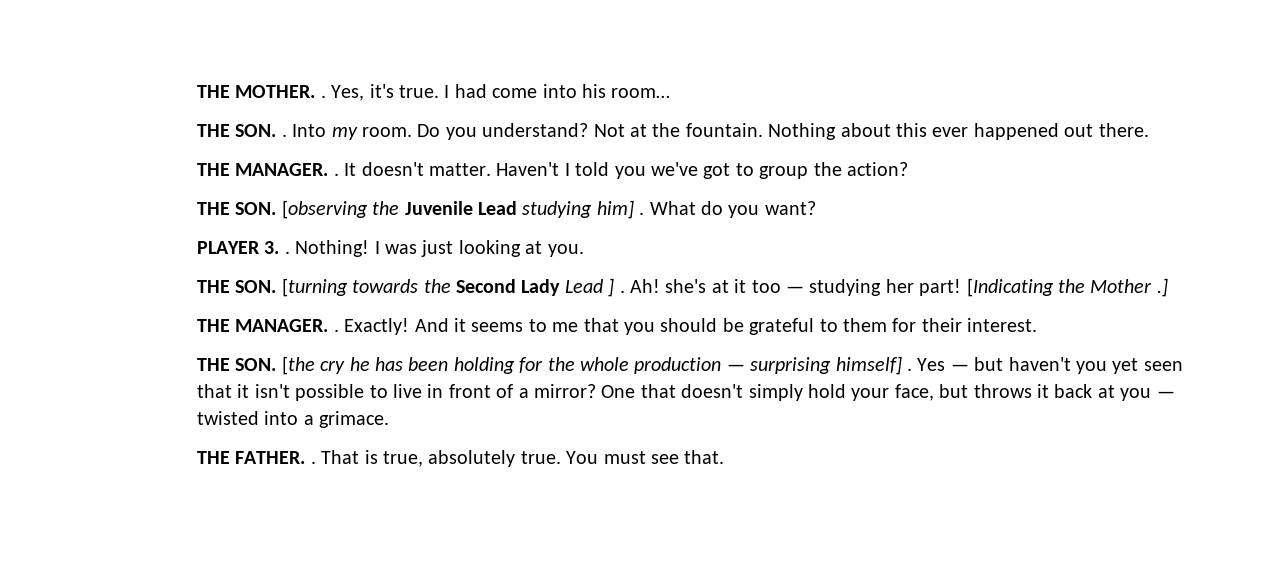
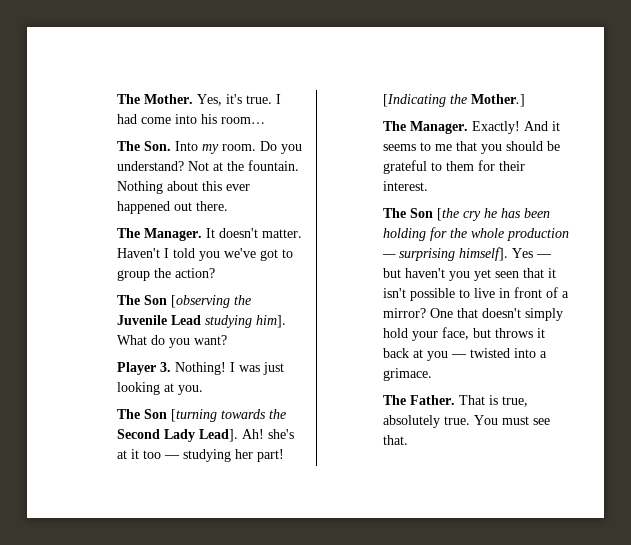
[196,85,326,98] THE MOTHER. . -> [116,94,193,104] The Mother.
[196,124,287,137] THE SON. . -> [116,141,171,151] The Son.
[196,163,339,176] THE MANAGER. . -> [116,228,202,241] The Manager.
[196,202,277,215] THE SON. -> [116,295,167,305] The Son
[596,200,645,219] him] . -> [255,315,286,328] him].
[196,241,290,254] PLAYER 3. . -> [116,362,171,375] Player 3.
[196,280,277,293] THE SON. -> [116,409,167,419] The Son
[564,278,625,297] Lead ] . -> [198,429,238,442] Lead].
[1090,278,1168,297] [196,319,339,332] Mother .] // THE MANAGER. . -> [470,94,525,107] [382,121,468,134] Mother.] // The Manager.
[196,358,277,371] THE SON. -> [382,208,433,218] The Son
[835,356,912,375] himself] . -> [458,247,508,261] himself].
[196,451,316,464] THE FATHER. . -> [382,395,455,405] The Father.

